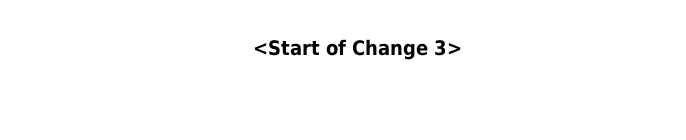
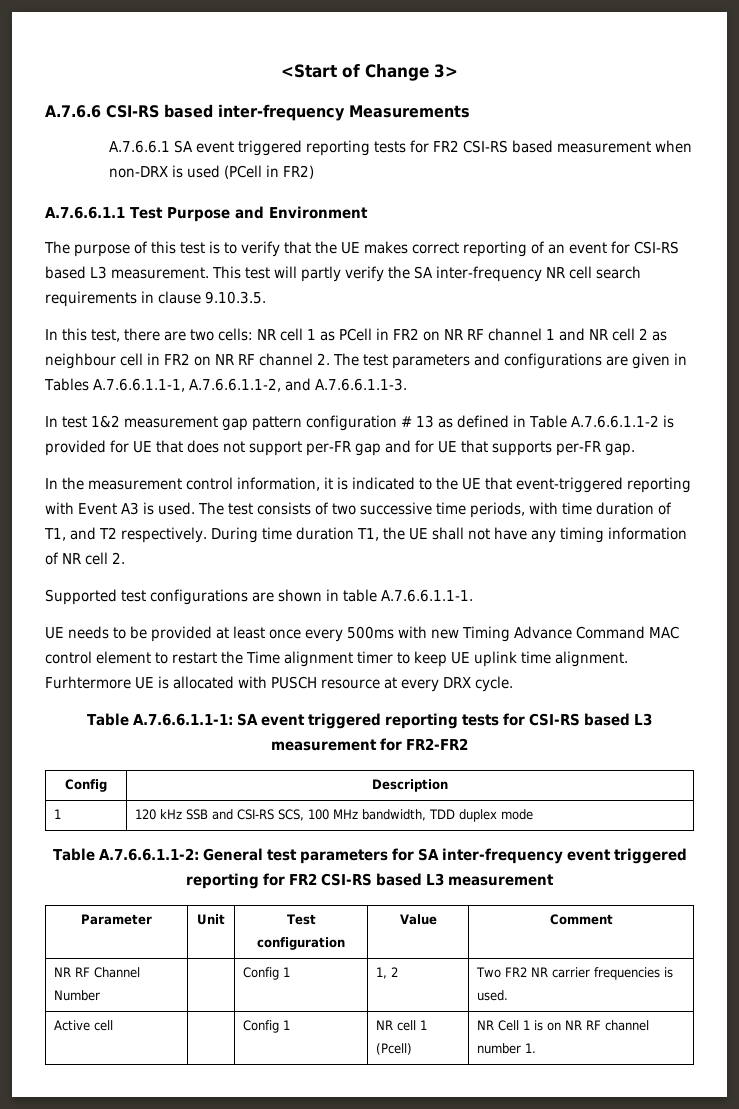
(462, 48) none -> [45,104,470,121] [109,140,693,156] [109,165,315,179] [45,206,368,222] [44,241,679,257] [45,266,641,282] [45,291,266,307] [45,328,667,342] [45,353,687,369] [44,378,407,392] [45,415,674,431] [45,440,635,456] [45,477,691,493] [45,502,672,518] [44,527,687,543] [45,552,125,565] [45,589,473,605] [45,626,679,642] [45,651,628,667] [45,676,513,692] [87,713,652,729] [271,738,468,751] [65,779,107,792] [372,779,448,792] [53,809,61,819] [134,809,533,822] [52,848,687,864] [186,873,554,889] [81,914,152,925] [197,914,225,925] [286,914,316,925] [257,937,345,950] [399,914,437,925] [549,914,613,925] [53,967,140,978] [53,990,100,1001] [242,967,290,980] [375,967,398,979] [475,967,673,980] [476,990,508,1001] [53,1020,113,1031] [242,1020,290,1033] [375,1020,427,1031] [375,1043,412,1055] [476,1020,649,1031] [476,1043,536,1054] // A.7.6.6 CSI-RS based inter-frequency Measurements // A.7.6.6.1 SA event triggered reporting tests for FR2 CSI-RS based measurement when non-DRX is used (PCell in FR2) // A.7.6.6.1.1 Test Purpose and Environment // The purpose of this test is to verify that the UE makes correct reporting of an event for CSI-RS based L3 measurement. This test will partly verify the SA inter-frequency NR cell search requirements in clause 9.10.3.5. // In this test, there are two cells: NR cell 1 as PCell in FR2 on NR RF channel 1 and NR cell 2 as neighbour cell in FR2 on NR RF channel 2. The test parameters and configurations are given in Tables A.7.6.6.1.1-1, A.7.6.6.1.1-2, and A.7.6.6.1.1-3. // In test 1&2 measurement gap pattern configuration # 13 as defined in Table A.7.6.6.1.1-2 is provided for UE that does not support per-FR gap and for UE that supports per-FR gap. // In the measurement control information, it is indicated to the UE that event-triggered reporting with Event A3 is used. The test consists of two successive time periods, with time duration of T1, and T2 respectively. During time duration T1, the UE shall not have any timing information of NR cell 2. // Supported test configurations are shown in table A.7.6.6.1.1-1. // UE needs to be provided at least once every 500ms with new Timing Advance Command MAC control element to restart the Time alignment timer to keep UE uplink time alignment. Furhtermore UE is allocated with PUSCH resource at every DRX cycle. // Table A.7.6.6.1.1-1: SA event triggered reporting tests for CSI-RS based L3 measurement for FR2-FR2 // Config | Description // 1 | 120 kHz SSB and CSI-RS SCS, 100 MHz bandwidth, TDD duplex mode // Table A.7.6.6.1.1-2: General test parameters for SA inter-frequency event triggered reporting for FR2 CSI-RS based L3 measurement // Parameter | Unit | Test configuration | Value | Comment // NR RF Channel Number | | Config 1 | 1, 2 | Two FR2 NR carrier frequencies is used. // Active cell | | Config 1 | NR cell 1 (Pcell) | NR Cell 1 is on NR RF channel number 1.

